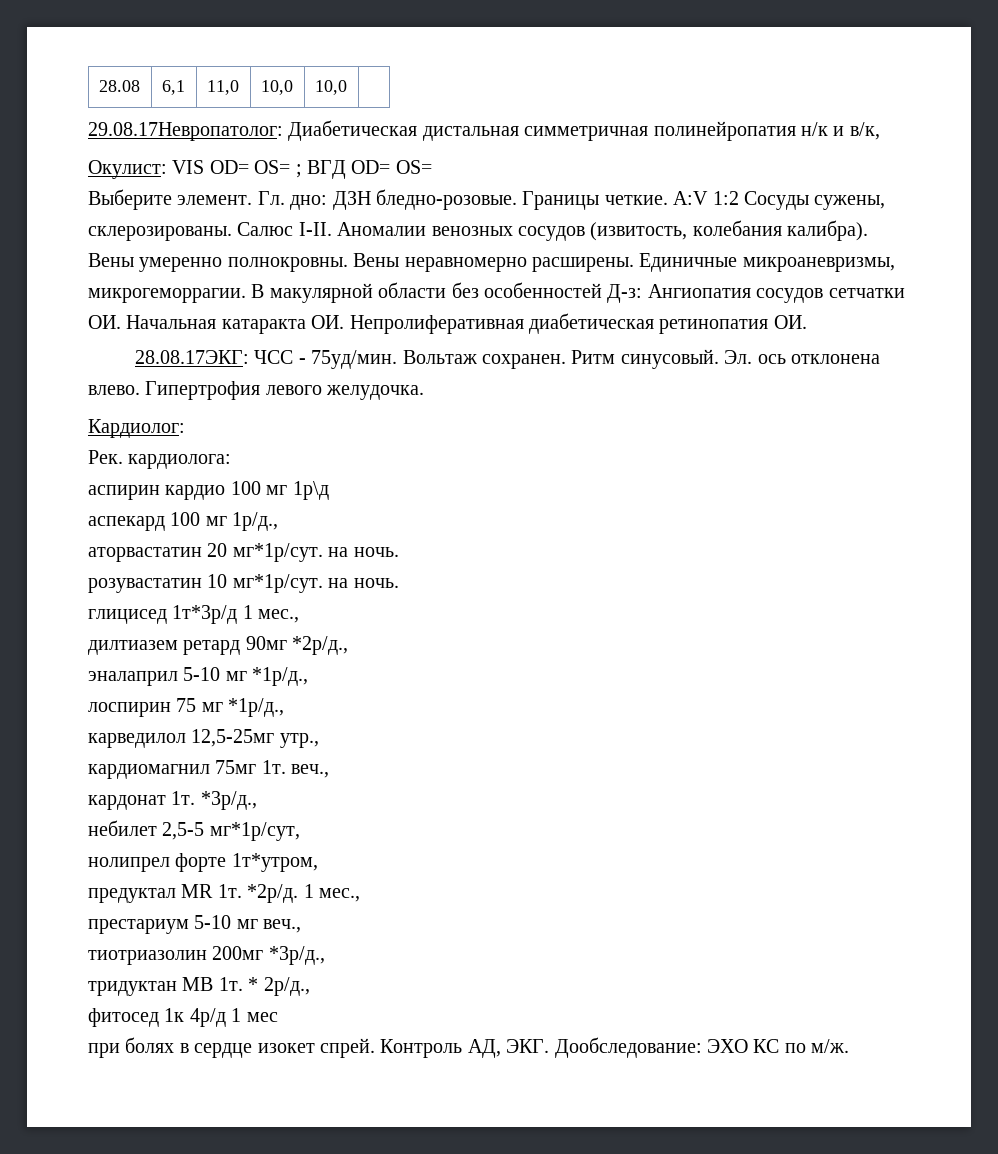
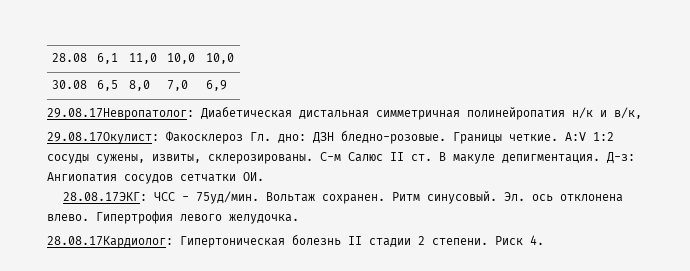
(347, 87) | -> [51,80,87,89] [96,80,118,91] [128,80,150,91] [166,80,188,91] [205,80,227,91] // 30.08 | 6,5 | 8,0 | 7,0 | 6,9
[88,160,432,179] [88,189,253,210] Окулист: VIS OD= OS= ; ВГД OD= OS= // Выберите элемент. -> [47,131,243,144] 29.08.17Окулист: Факосклероз
[743,191,886,210] [88,220,869,241] [88,253,895,272] [88,282,602,303] Сосуды сужены, склерозированы. Салюс I-II. Аномалии венозных сосудов (извитость, колебания калибра). Вены умеренно полнокровны. Вены неравномерно расширены. Единичные микроаневризмы, микрогеморрагии. В макулярной области без особенностей -> [47,152,600,164] сосуды сужены, извиты, склерозированы. С-м Салюс II ст. В макуле депигментация.
[126,313,807,334] Начальная катаракта ОИ. Непролиферативная диабетическая ретинопатия ОИ. -> (264, 176) none
[88,419,185,438] [88,450,232,469] [88,481,329,500] [88,512,279,531] [88,543,399,562] [88,574,399,593] [88,605,300,624] [88,636,349,655] [88,667,309,686] [88,698,285,717] [88,729,319,748] [88,760,330,779] [88,791,257,810] [88,820,300,841] [88,853,318,872] [88,884,360,903] [88,915,302,934] [88,946,325,965] [88,977,310,996] [88,1008,278,1027] [88,1037,850,1058] Кардиолог: // Рек. кардиолога: // аспирин кардио 100 мг 1р\д // аспекард 100 мг 1р/д., // аторвастатин 20 мг*1р/сут. на ночь. // розувастатин 10 мг*1р/сут. на ночь. // глицисед 1т*3р/д 1 мес., // дилтиазем ретард 90мг *2р/д., // эналаприл 5-10 мг *1р/д., // лоспирин 75 мг *1р/д., // карведилол 12,5-25мг утр., // кардиомагнил 75мг 1т. веч., // кардонат 1т. *3р/д., // небилет 2,5-5 мг*1р/сут, // нолипрел форте 1т*утром, // предуктал МR 1т. *2р/д. 1 мес., // престариум 5-10 мг веч., // тиотриазолин 200мг *3р/д., // тридуктан МВ 1т. * 2р/д., // фитосед 1к 4р/д 1 мес // при болях в сердце изокет спрей. Контроль АД, ЭКГ. Дообследование: ЭХО КС по м/ж. -> [47,234,544,248] 28.08.17Кардиолог: Гипертоническая болезнь II стадии 2 степени. Риск 4.

